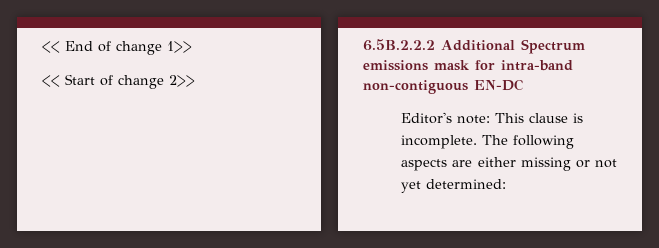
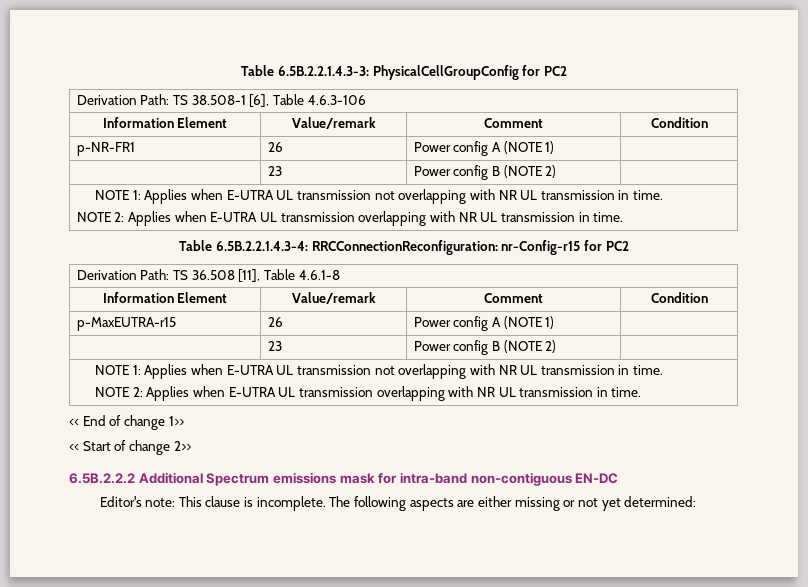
(42, 47) none -> [241,65,567,80] [76,94,366,107] [102,117,228,128] [291,117,376,129] [484,118,543,128] [650,117,708,128] [76,142,135,156] [267,142,283,152] [413,141,555,156] [267,166,282,176] [413,165,557,180] [95,189,664,204] [76,211,624,226] [179,240,629,255] [76,269,340,282] [102,292,228,303] [291,292,376,304] [484,293,543,303] [650,292,708,303] [76,317,176,331] [267,317,283,327] [413,316,555,331] [267,341,282,351] [413,340,557,355] [95,364,664,379] [95,386,642,401] Table 6.5B.2.2.1.4.3-3: PhysicalCellGroupConfig for PC2 // Derivation Path: TS 38.508-1 [6], Table 4.6.3-106 // Information Element | Value/remark | Comment | Condition // p-NR-FR1 | 26 | Power config A (NOTE 1) | // | 23 | Power config B (NOTE 2) | // NOTE 1: Applies when E-UTRA UL transmission not overlapping with NR UL transmission in time. // NOTE 2: Applies when E-UTRA UL transmission overlapping with NR UL transmission in time. // Table 6.5B.2.2.1.4.3-4: RRCConnectionReconfiguration: nr-Config-r15 for PC2 // Derivation Path: TS 36.508 [11], Table 4.6.1-8 // Information Element | Value/remark | Comment | Condition // p-MaxEUTRA-r15 | 26 | Power config A (NOTE 1) | // | 23 | Power config B (NOTE 2) | // NOTE 1: Applies when E-UTRA UL transmission not overlapping with NR UL transmission in time. // NOTE 2: Applies when E-UTRA UL transmission overlapping with NR UL transmission in time. //

